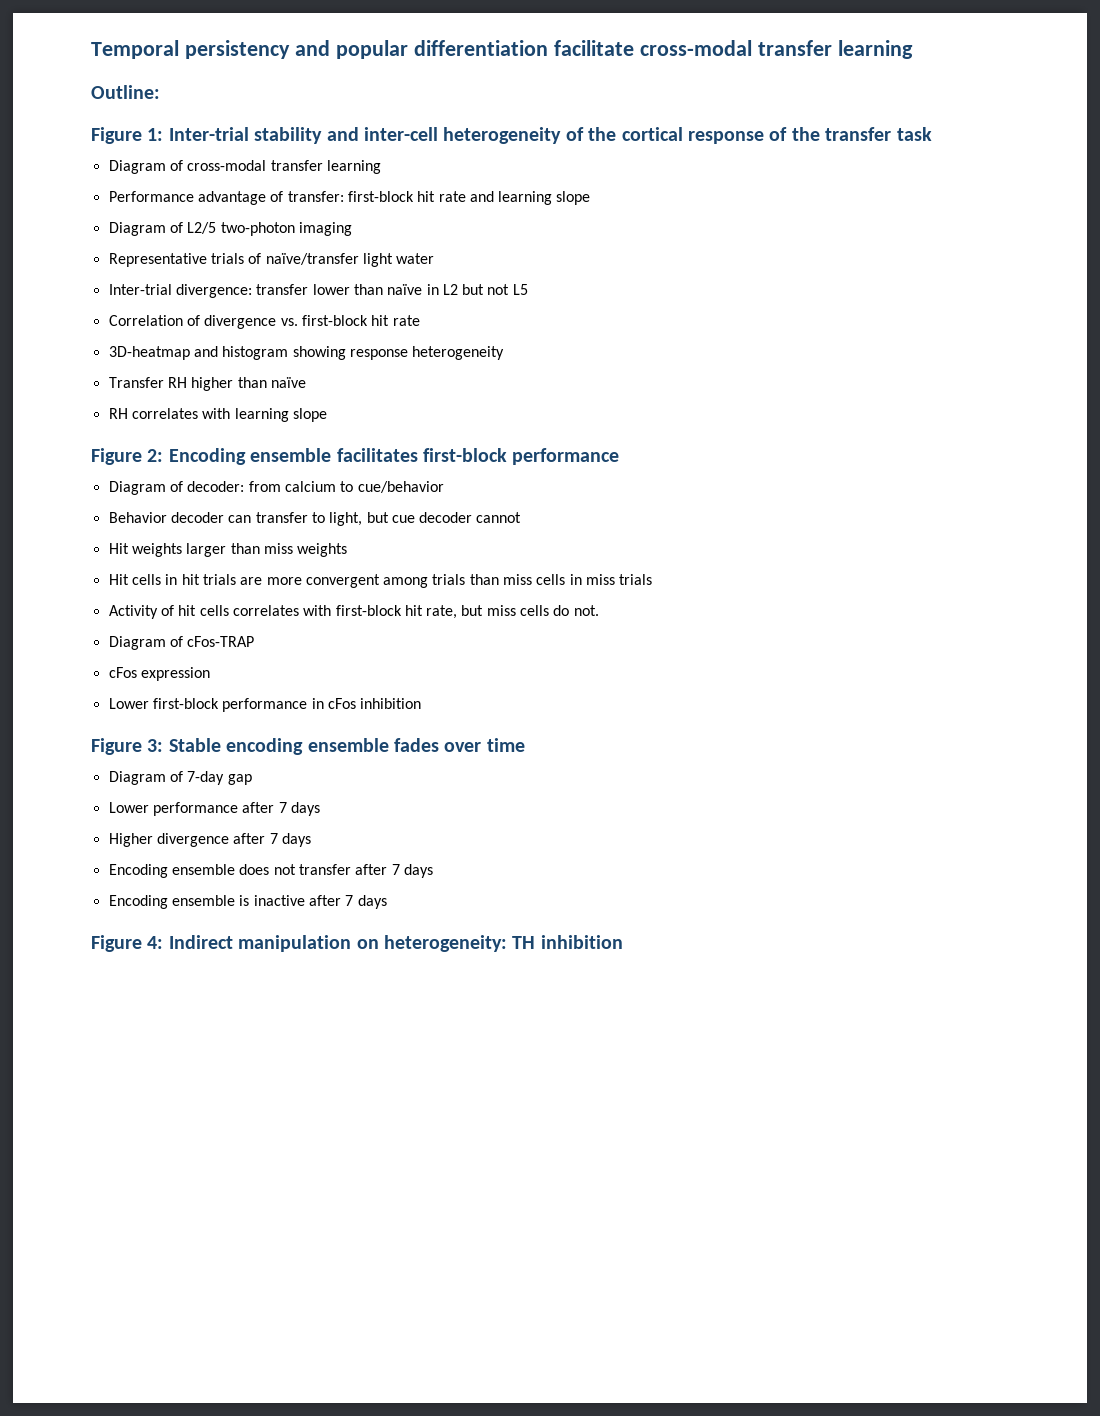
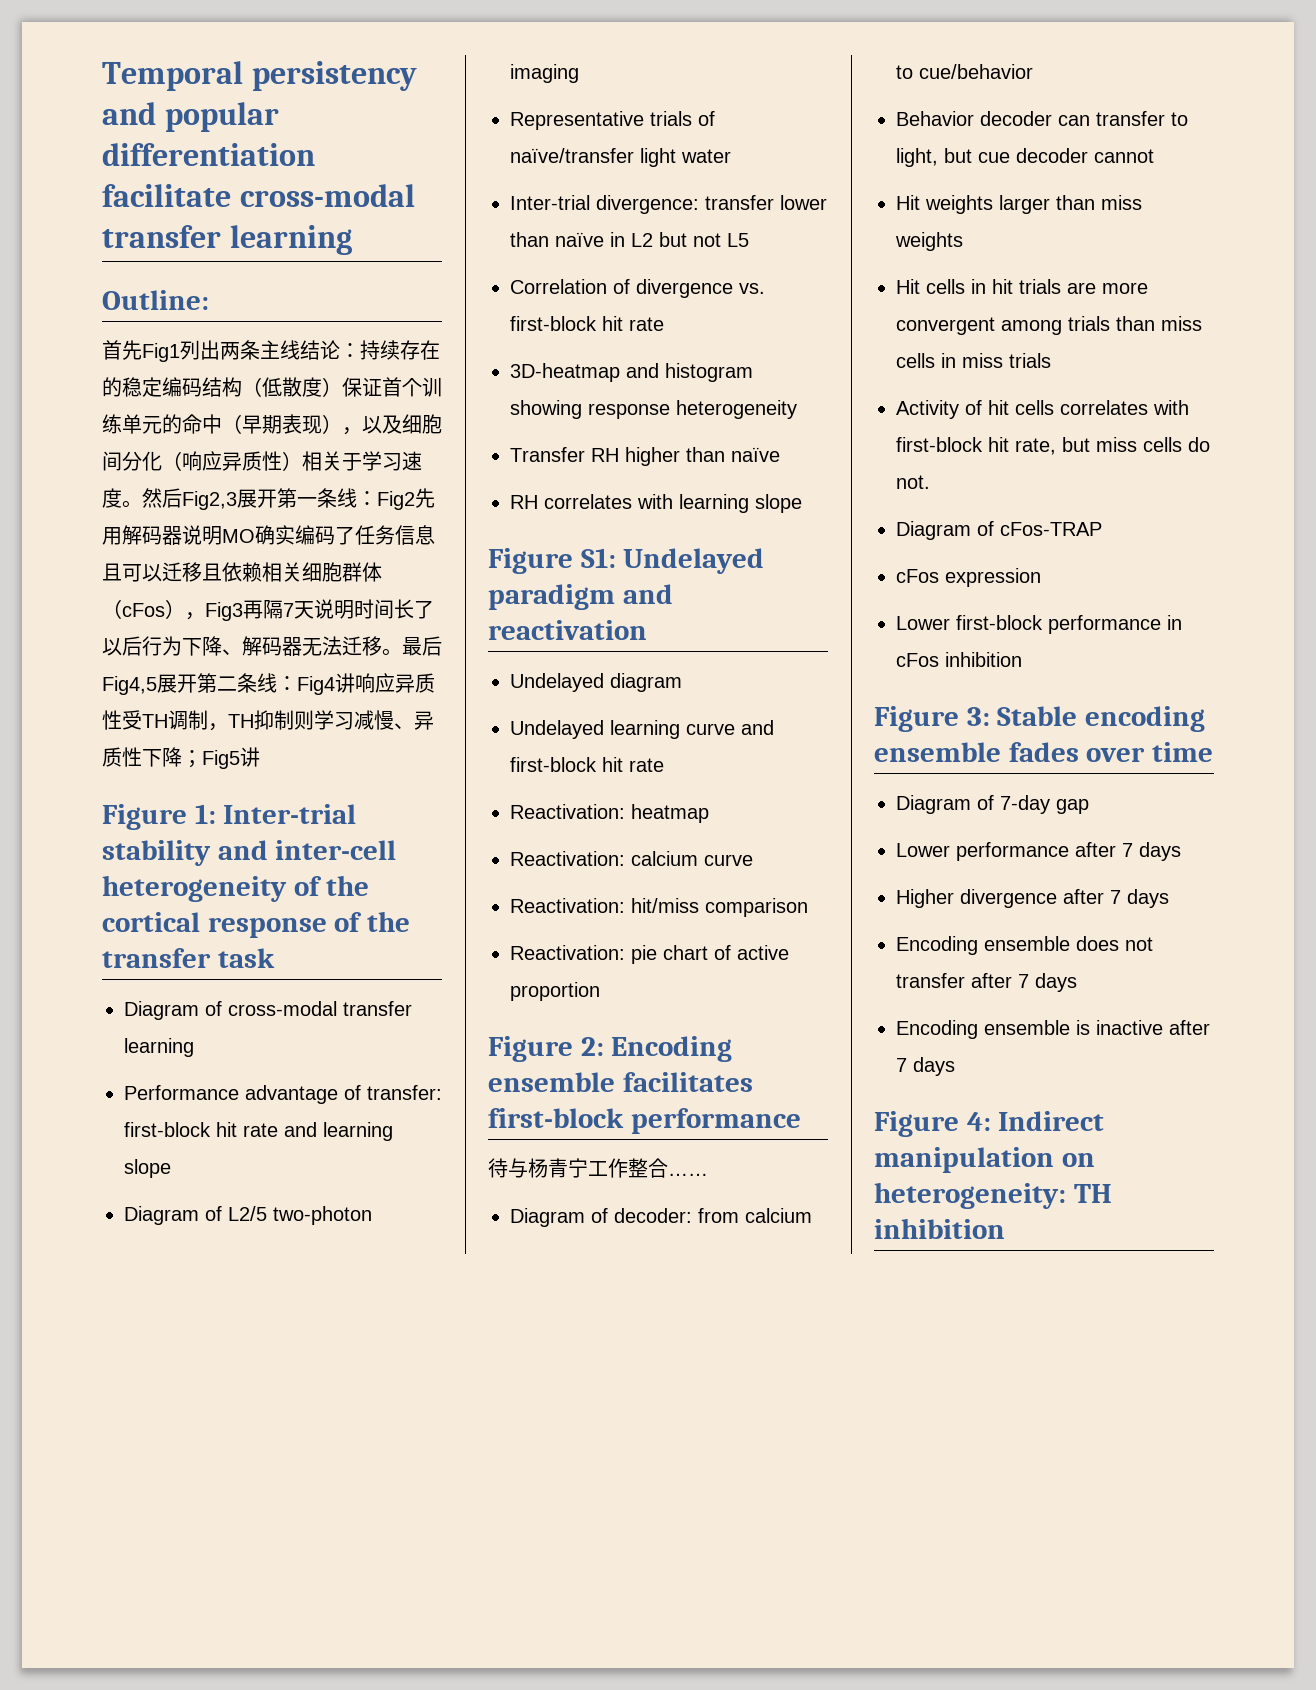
(160, 92) none -> [102,340,440,362] [102,377,442,397] [102,414,442,435] [102,451,422,471] [102,488,435,510] [102,525,435,545] [102,562,382,582] [102,599,434,621] [102,636,442,656] [102,673,435,695] [102,710,434,731] [102,747,260,769] // 首先Fig1列出两条主线结论：持续存在的稳定编码结构（低散度）保证首个训练单元的命中（早期表现），以及细胞间分化（响应异质性）相关于学习速度。然后Fig2,3展开第一条线：Fig2先用解码器说明MO确实编码了任务信息且可以迁移且依赖相关细胞群体（cFos），Fig3再隔7天说明时间长了以后行为下降、解码器无法迁移。最后Fig4,5展开第二条线：Fig4讲响应异质性受TH调制，TH抑制则学习减慢、异质性下降；Fig5讲
(327, 415) none -> [488,548,765,574] [488,584,673,610] [488,620,647,640] [510,673,682,692] [510,720,774,739] [510,757,664,772] [510,804,709,823] [510,851,753,866] [510,898,808,917] [510,945,789,964] [510,982,600,1001] // Figure S1: Undelayed paradigm and reactivation // Undelayed diagram // Undelayed learning curve and first-block hit rate // Reactivation: heatmap // Reactivation: calcium curve // Reactivation: hit/miss comparison // Reactivation: pie chart of active proportion
(620, 456) none -> [488,1158,708,1178] // 待与杨青宁工作整合……

